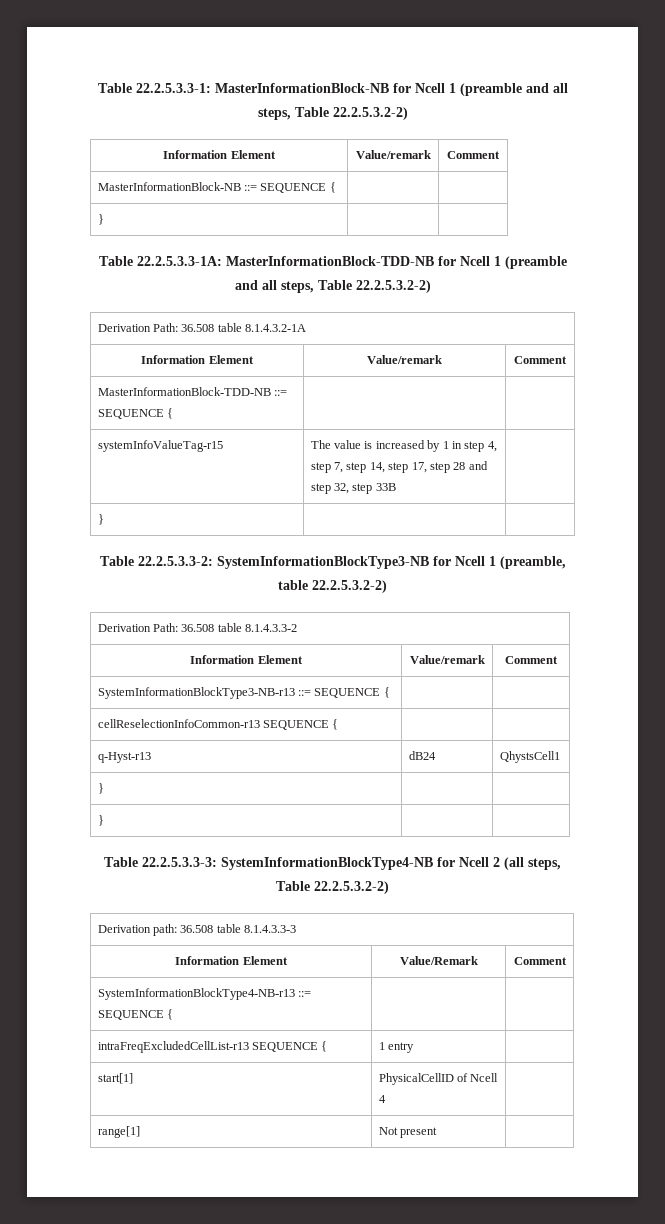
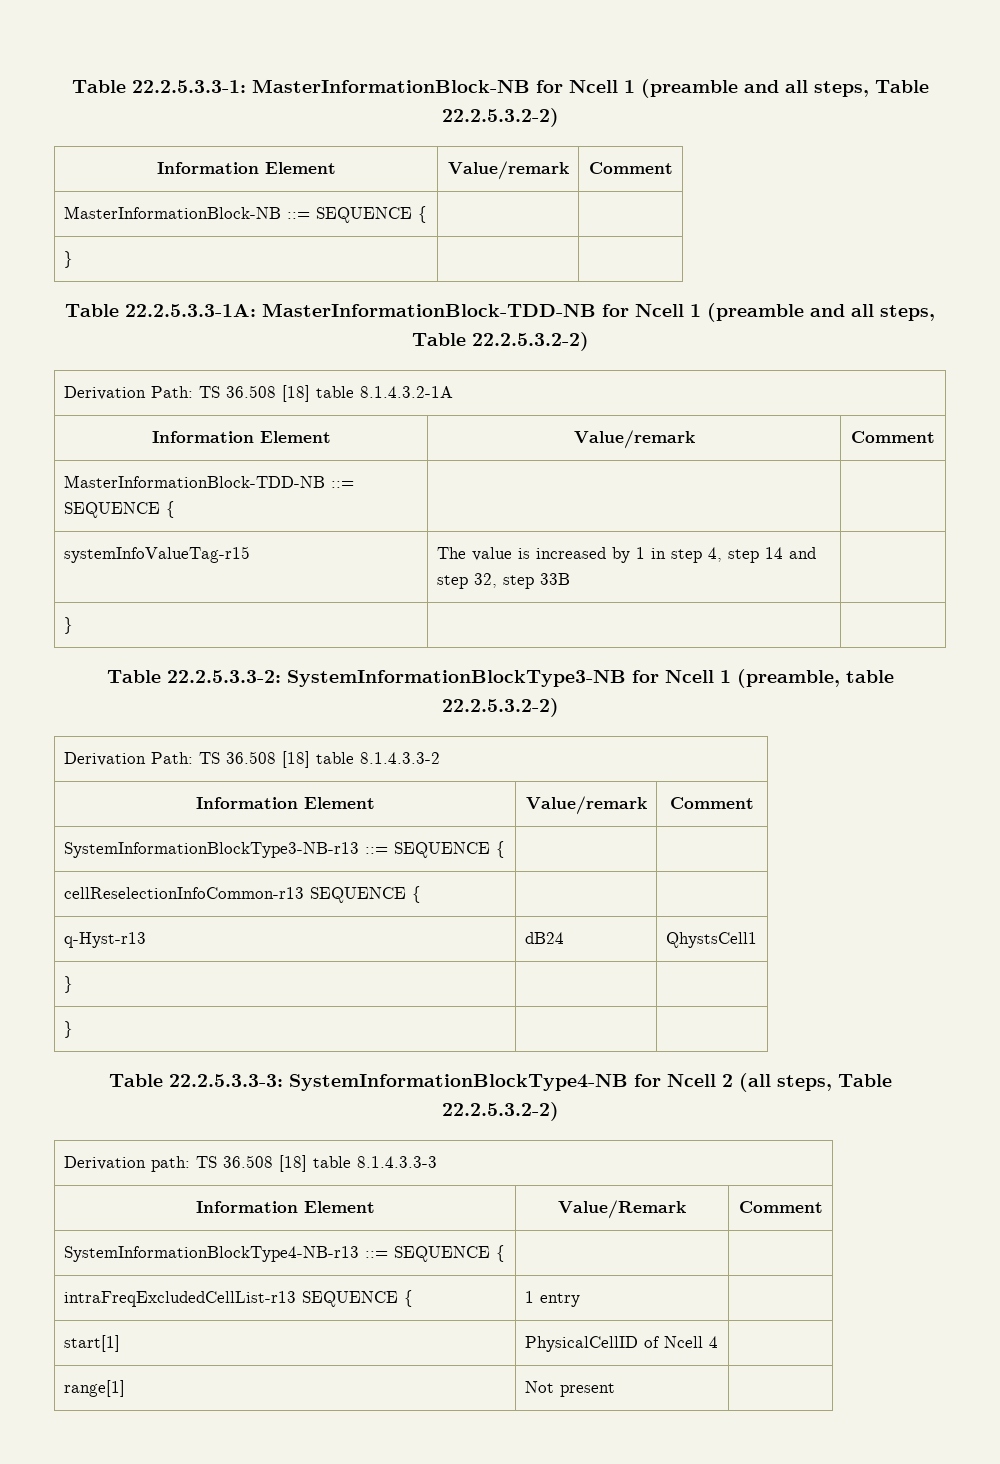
[181,324,215,332] 36.508 -> [198,385,310,402] TS 36.508 [18]
[334,462,466,473] 7, step 14, step 17, step 28 -> [764,547,783,559] 14
[181,624,215,632] 36.508 -> [198,751,310,768] TS 36.508 [18]
[180,925,214,933] 36.508 -> [195,1155,307,1172] TS 36.508 [18]

